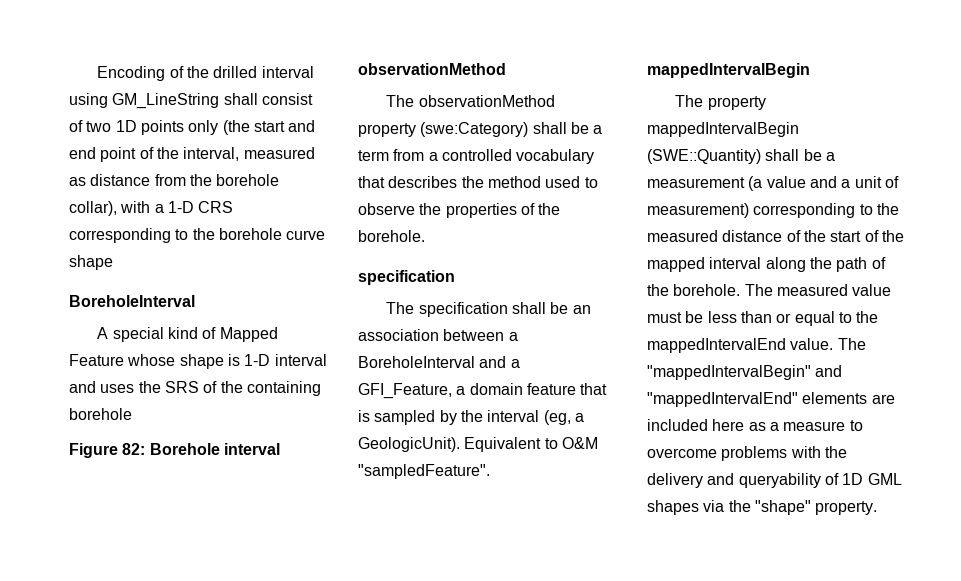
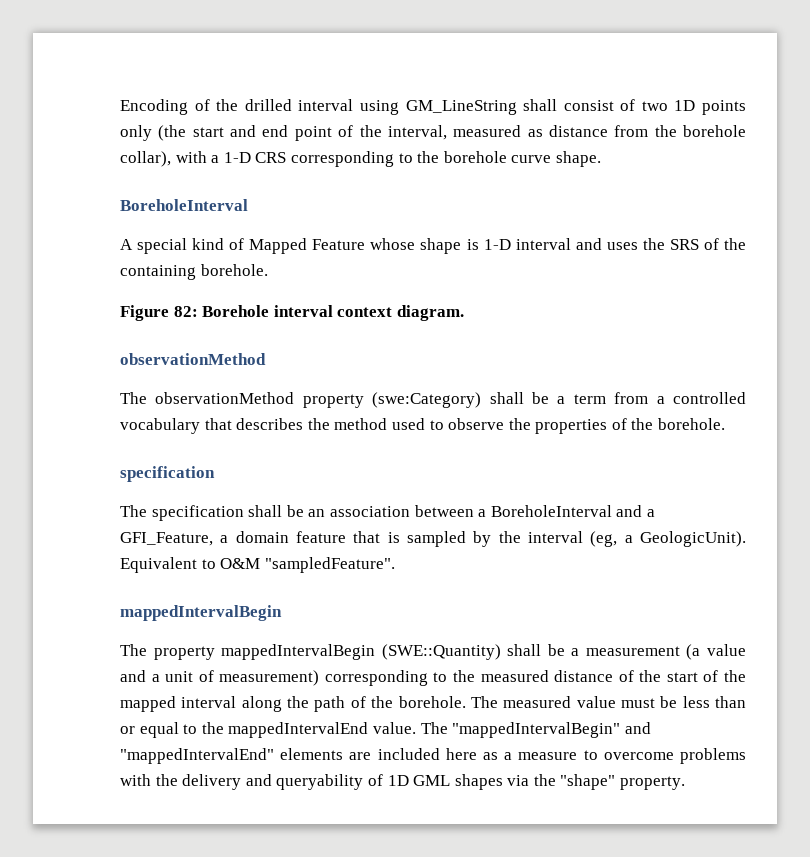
[69,255,113,270] shape -> [555,151,601,167] shape.
[69,408,132,420] borehole -> [200,264,268,276] borehole.
(280, 449) none -> [337,305,464,321] context diagram.

